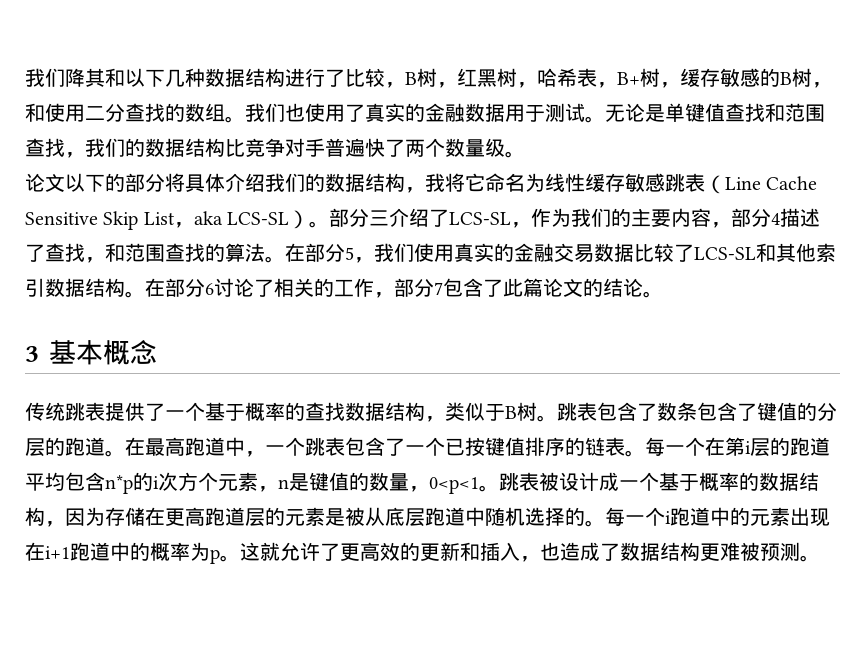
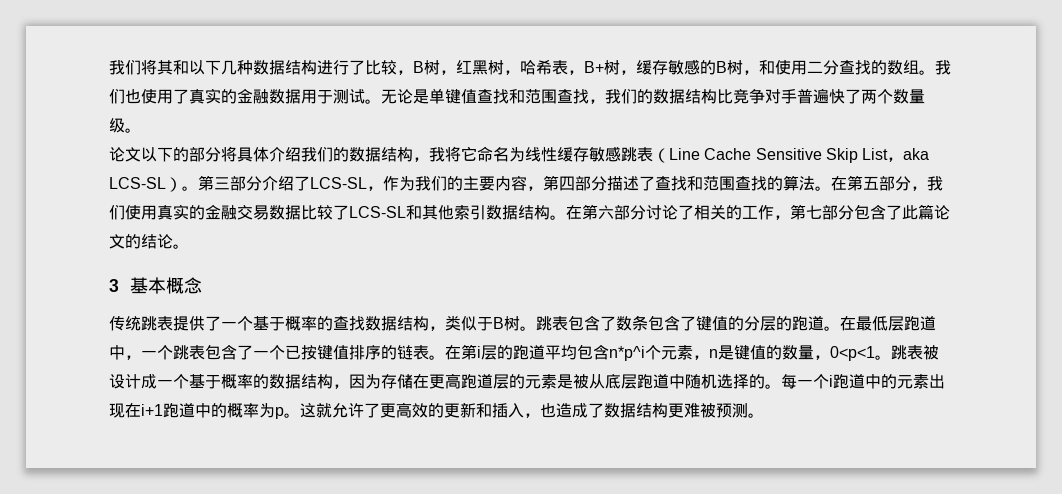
[25,68,85,87] 我们降 -> [109,59,157,75] 我们将
[329,208,390,227] 部分三 -> [198,175,262,191] 第三部分
[731,208,781,227] 部分4 -> [543,175,607,191] 第四部分
[85,257,105,263] ， -> (687, 183) none
[305,243,354,262] 部分5 -> [847,175,911,191] 第五部分
[165,278,214,297] 部分6 -> [582,204,646,220] 第六部分
[394,278,443,297] 部分7 -> [790,204,854,220] 第七部分
[165,437,185,456] 高 -> [872,316,904,331] 低层
[645,437,705,456] 每一个 -> (445, 357) none
[105,472,198,494] n*p的i次方 -> [609,346,645,361] n*p^i

